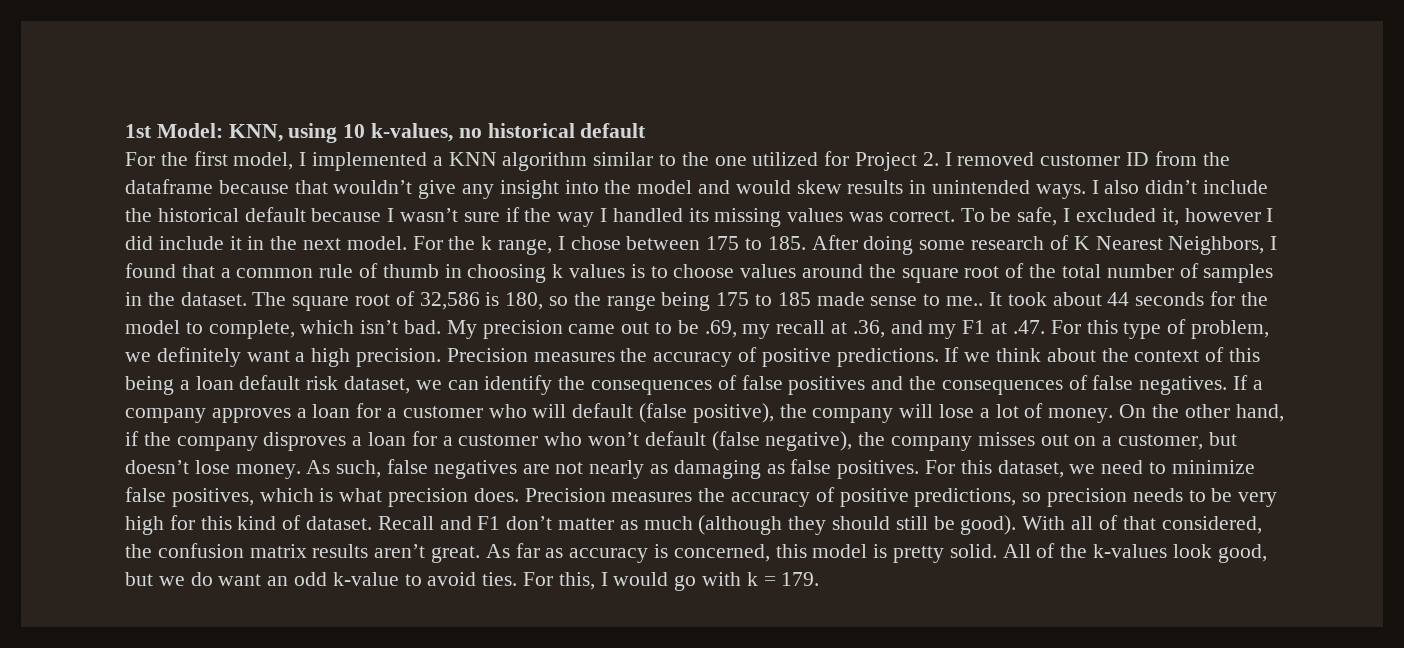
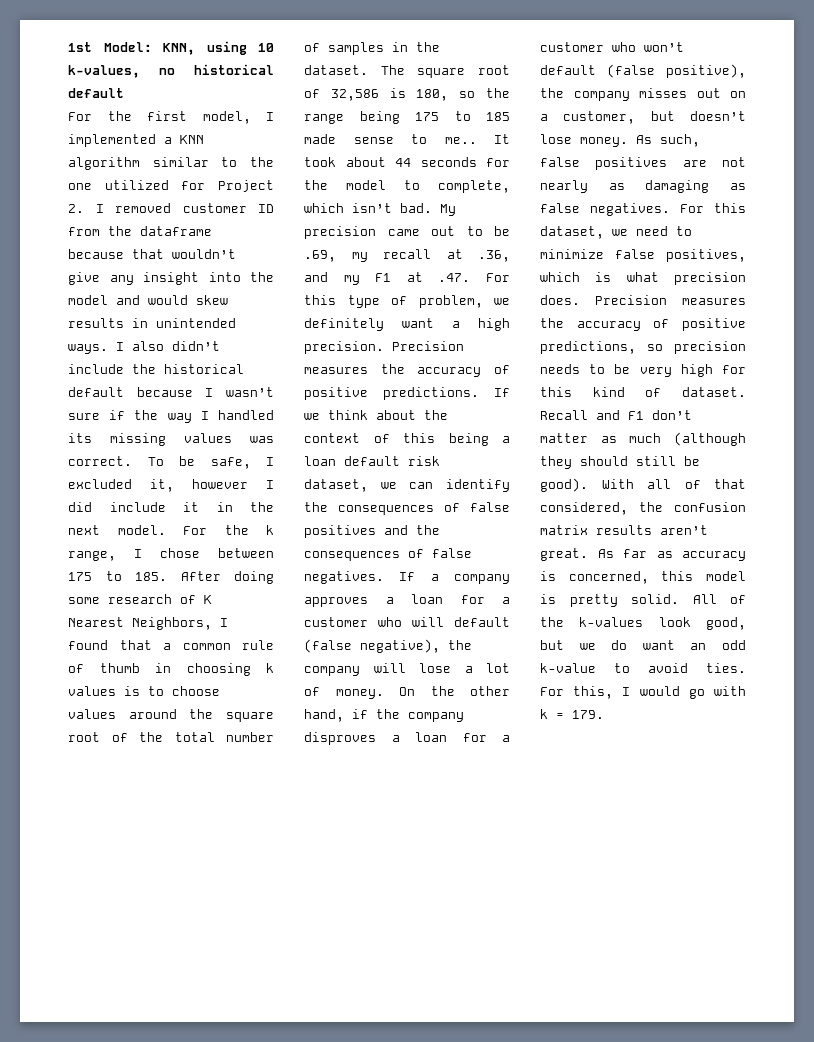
[692,403,774,423] positive), -> [360,639,440,653] negative),
[765,431,853,451] negative), -> [666,64,746,78] positive),
[433,460,517,479] negatives -> [595,157,668,170] positives
[837,460,920,479] positives. -> [590,203,670,216] negatives.

